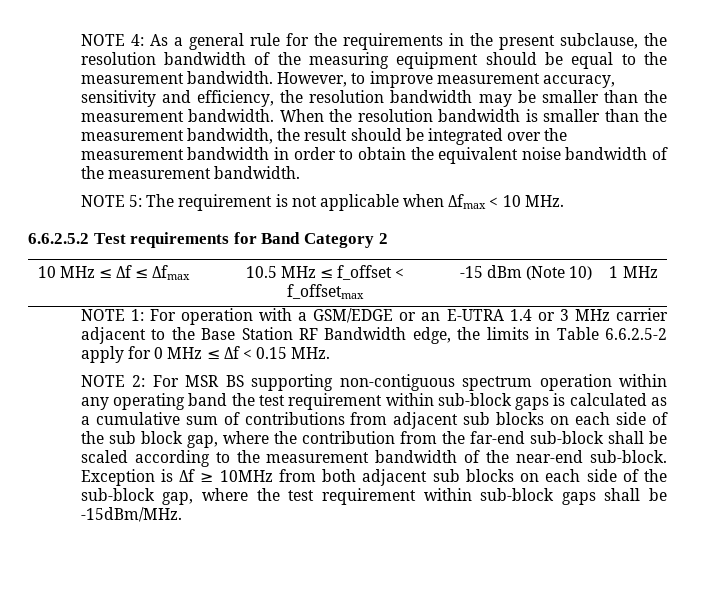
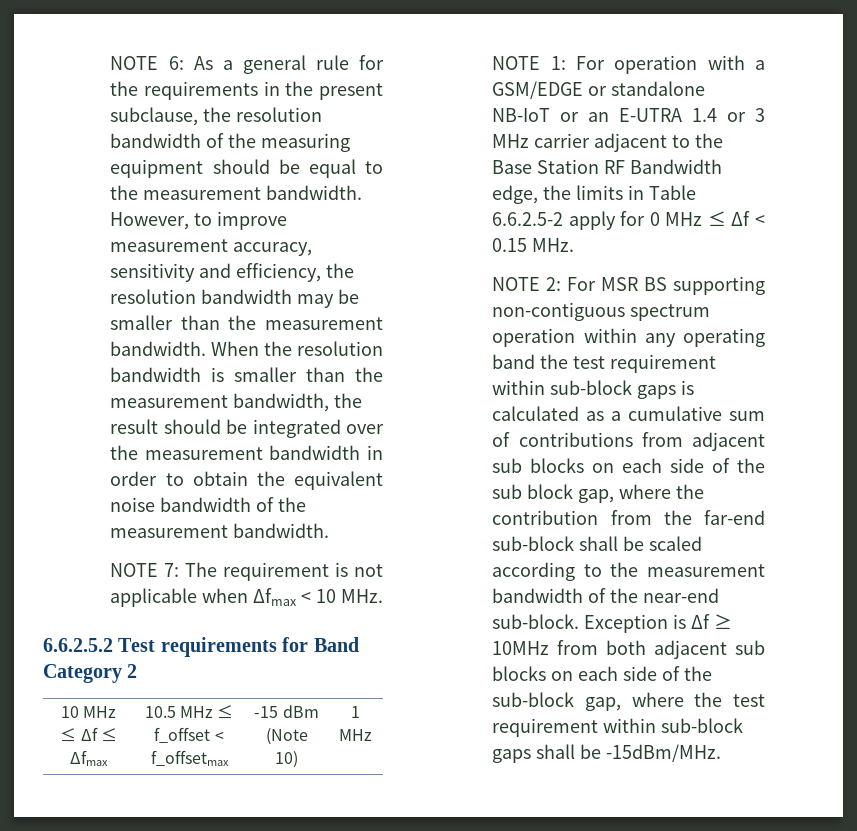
[80,34,144,46] NOTE 4: -> [110,56,184,70] NOTE 6:
[128,195,142,207] 5: -> [164,563,180,577] 7:
(417, 316) none -> [611,81,706,96] [492,108,580,122] standalone NB-IoT or

